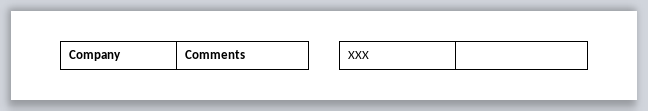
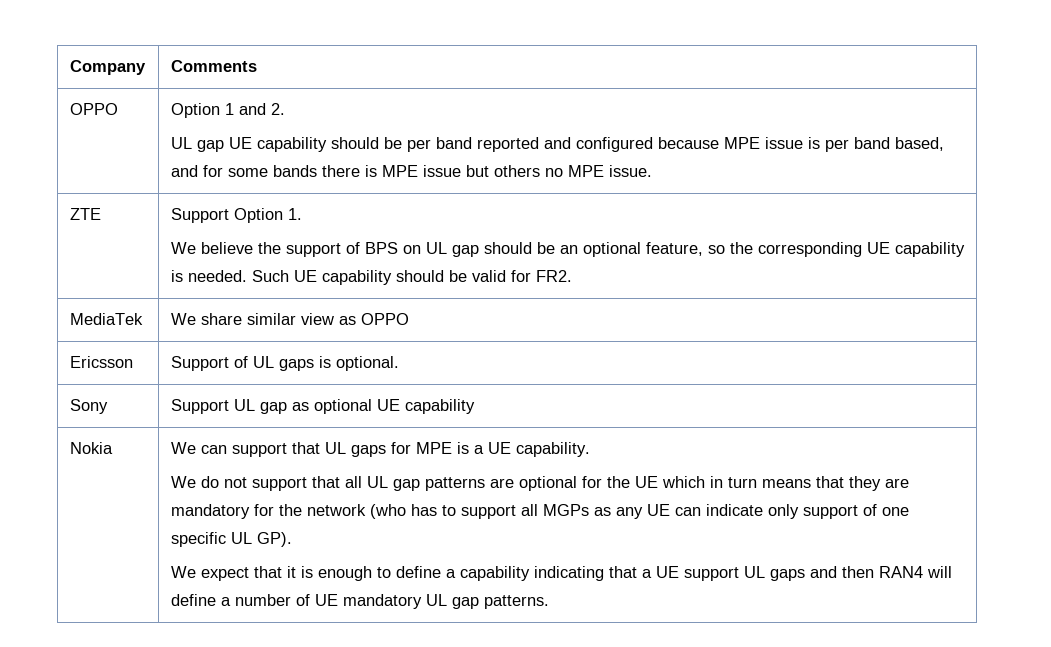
[348,51,370,59] XXX | -> [69,103,118,115] [170,103,285,118] [170,137,944,152] [170,165,652,177] [69,208,101,220] [170,208,302,223] [170,242,965,257] [170,270,572,285] [69,313,143,325] [170,313,409,325] [69,356,133,368] [170,356,399,371] [69,399,108,414] [170,399,475,414] [69,442,113,454] [170,442,590,457] [170,476,909,491] [170,504,909,519] [170,532,292,547] [170,566,952,581] [170,594,549,609] OPPO | Option 1 and 2. // UL gap UE capability should be per band reported and configured because MPE issue is per band based, and for some bands there is MPE issue but others no MPE issue. // ZTE | Support Option 1. // We believe the support of BPS on UL gap should be an optional feature, so the corresponding UE capability is needed. Such UE capability should be valid for FR2. // MediaTek | We share similar view as OPPO // Ericsson | Support of UL gaps is optional. // Sony | Support UL gap as optional UE capability // Nokia | We can support that UL gaps for MPE is a UE capability. // We do not support that all UL gap patterns are optional for the UE which in turn means that they are mandatory for the network (who has to support all MGPs as any UE can indicate only support of one specific UL GP). // We expect that it is enough to define a capability indicating that a UE support UL gaps and then RAN4 will define a number of UE mandatory UL gap patterns.

